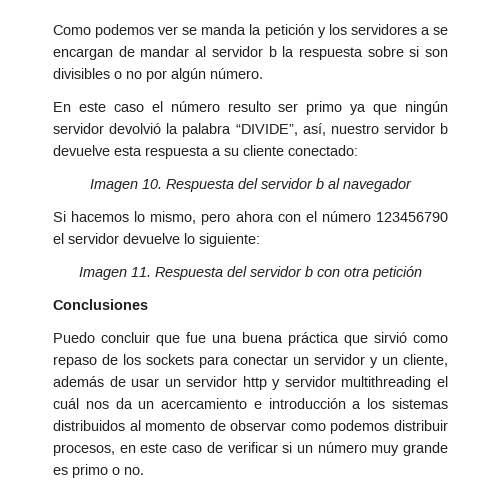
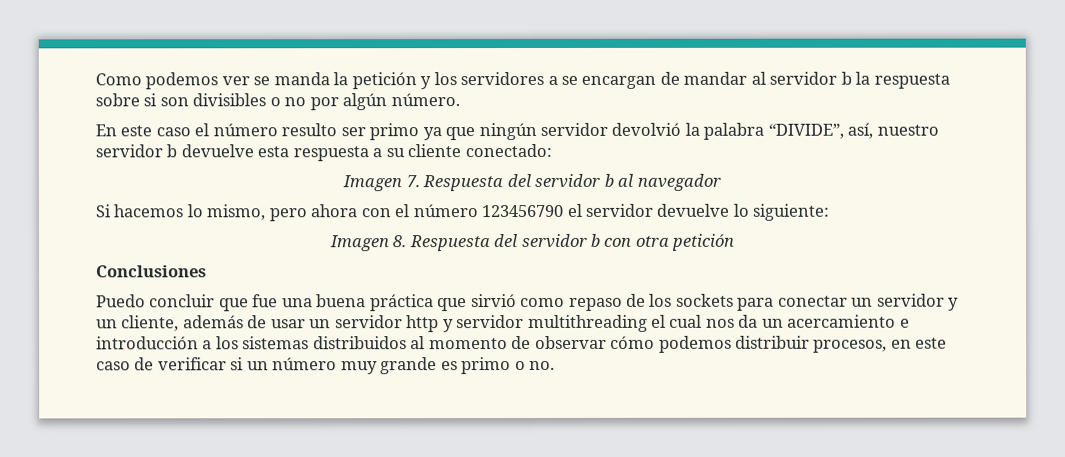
[142,179,162,189] 10. -> [405,175,420,188] 7.
[131,267,151,277] 11. -> [393,235,408,248] 8.
[53,398,79,409] cuál -> [669,314,703,328] cual
[290,423,326,431] como -> [610,335,656,349] cómo

